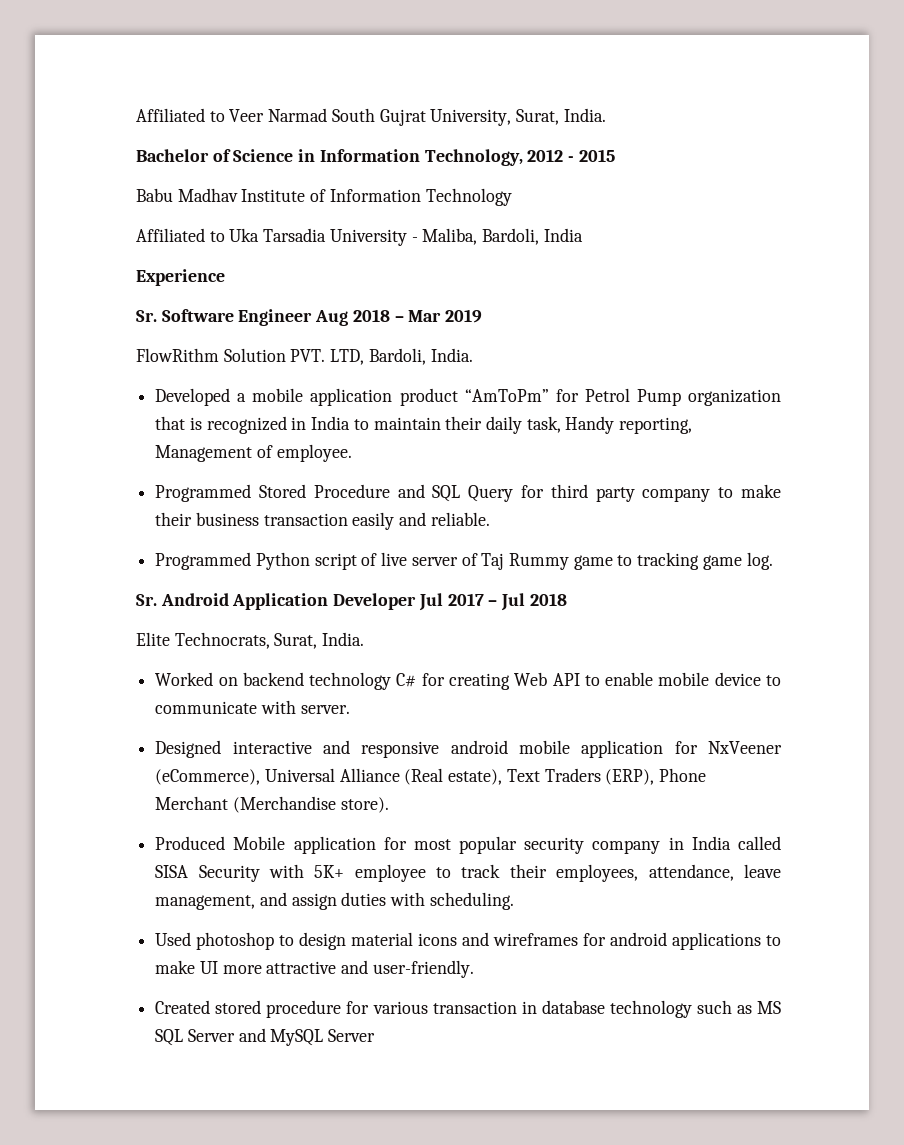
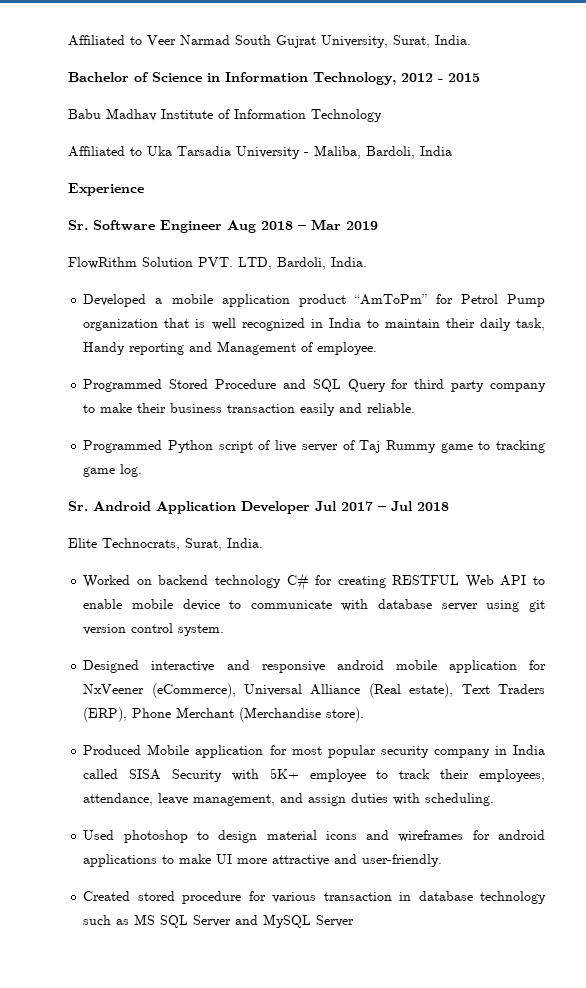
(202, 423) none -> [211,318,236,330] well
[619,417,693,434] reporting, -> [129,342,213,355] reporting and
(510, 681) none -> [392,575,460,585] RESTFUL
[300,705,350,714] server. -> [378,599,545,612] [83,623,225,636] database server using git version control system.

